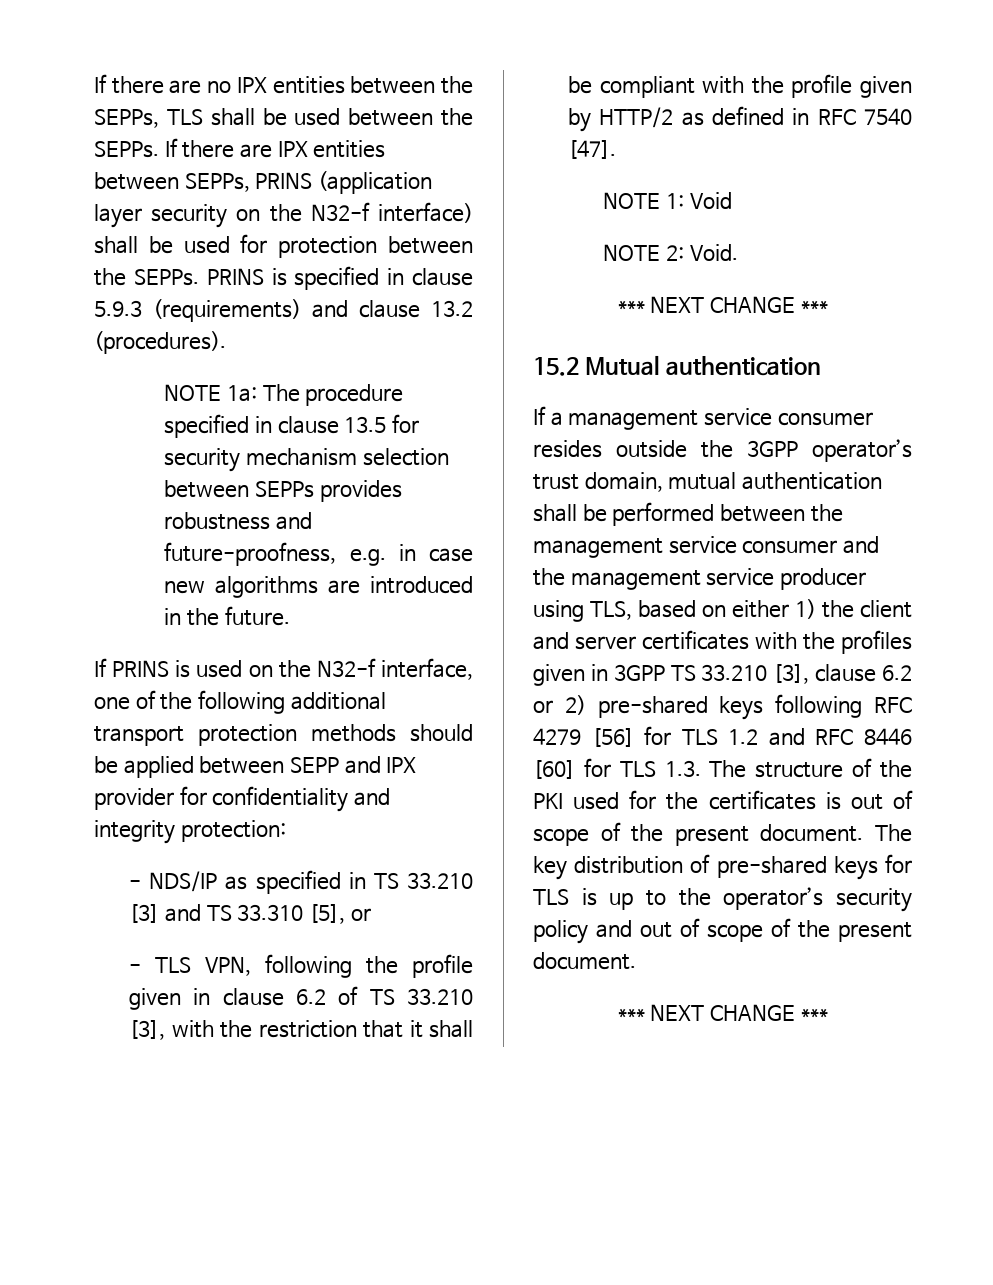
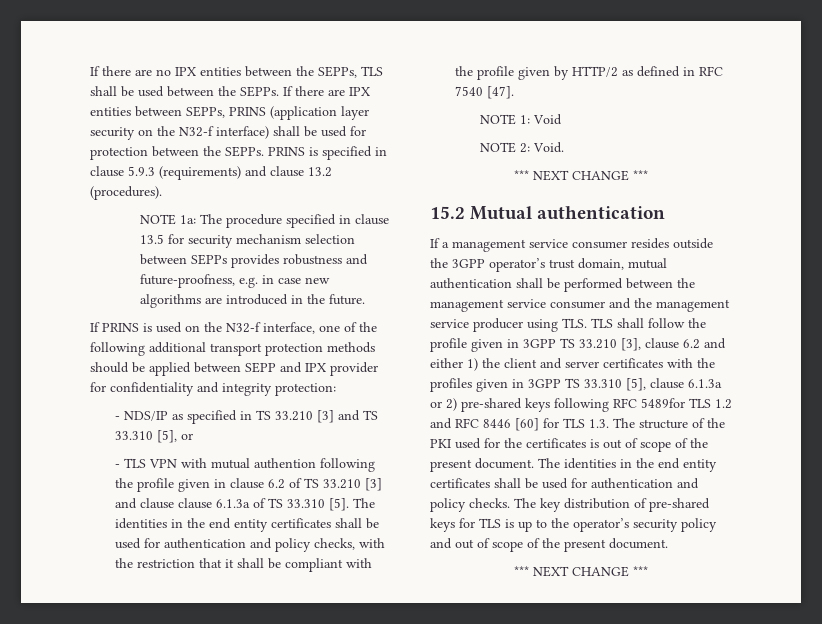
[205,956,252,976] VPN, -> [148,458,316,469] VPN with mutual authention
[129,1020,166,1040] [3], -> [364,478,382,491] [114,498,375,511] [114,518,379,532] [114,538,355,552] [3] and clause clause 6.1.3a of TS 33.310 [5]. The identities in the end entity certificates shall be used for authentication and policy checks,
[590,600,726,620] TLS, based on -> [562,318,706,328] [430,338,726,352] TLS. TLS shall follow the profile given in 3GPP TS 33.210 [3], clause 6.2 and
[701,664,912,684] 33.210 [3], clause 6.2 -> [584,378,722,391] 33.310 [5], clause 6.1.3a
[533,726,672,747] 4279 [56] for -> [641,398,685,408] 5489for
(912, 833) none -> [564,458,717,472] [430,478,699,489] [430,498,536,512] identities in the end entity certificates shall be used for authentication and policy checks. The

